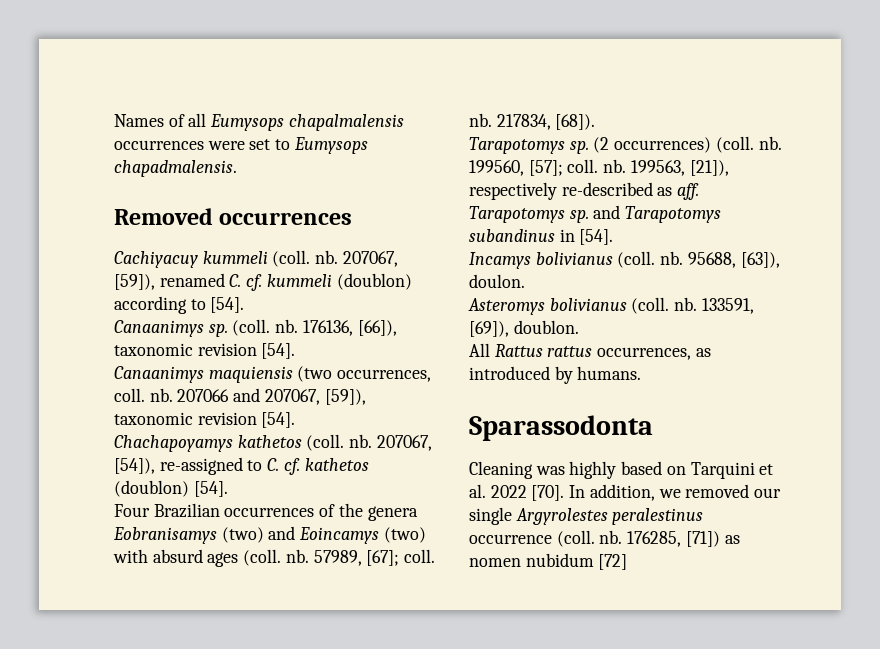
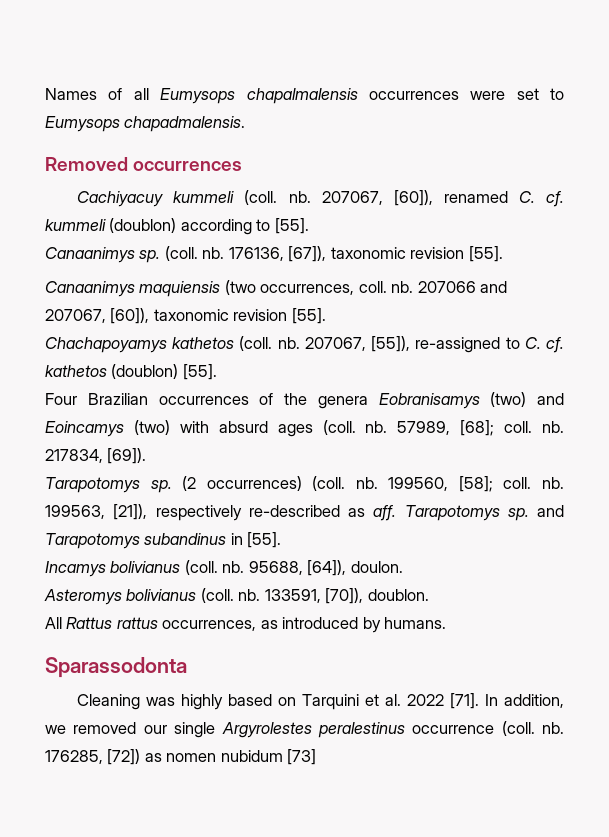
[114,274,155,290] [59]), -> [393,190,433,206] [60]),
[210,297,245,313] [54]. -> [274,218,309,234] [55].
[357,320,397,336] [114,343,296,359] [66]), taxonomic revision [54]. -> [288,246,503,262] [67]), taxonomic revision [55].
[324,389,366,405] [114,412,296,428] [59]), taxonomic revision [54]. -> [110,308,326,324] [60]), taxonomic revision [55].
[114,458,155,474] [54]), -> [371,336,411,352] [55]),
[193,481,228,497] [54]. -> [182,364,217,380] [55].
[366,550,400,566] [67]; -> [460,420,495,436] [68];
[555,114,596,130] [68]). -> [107,448,147,464] [69]).
[528,160,563,176] [57]; -> [458,476,493,492] [58];
[579,229,614,245] [54]. -> [247,532,282,548] [55].
[740,252,780,268] [63]), -> [307,560,347,576] [64]),
[469,321,509,337] [69]), -> [325,588,364,604] [70]),
[531,485,565,501] [70]. -> [450,693,480,709] [71].
[685,531,720,547] [71]) -> [107,749,141,765] [72])
[598,554,628,570] [72] -> [287,749,317,765] [73]

